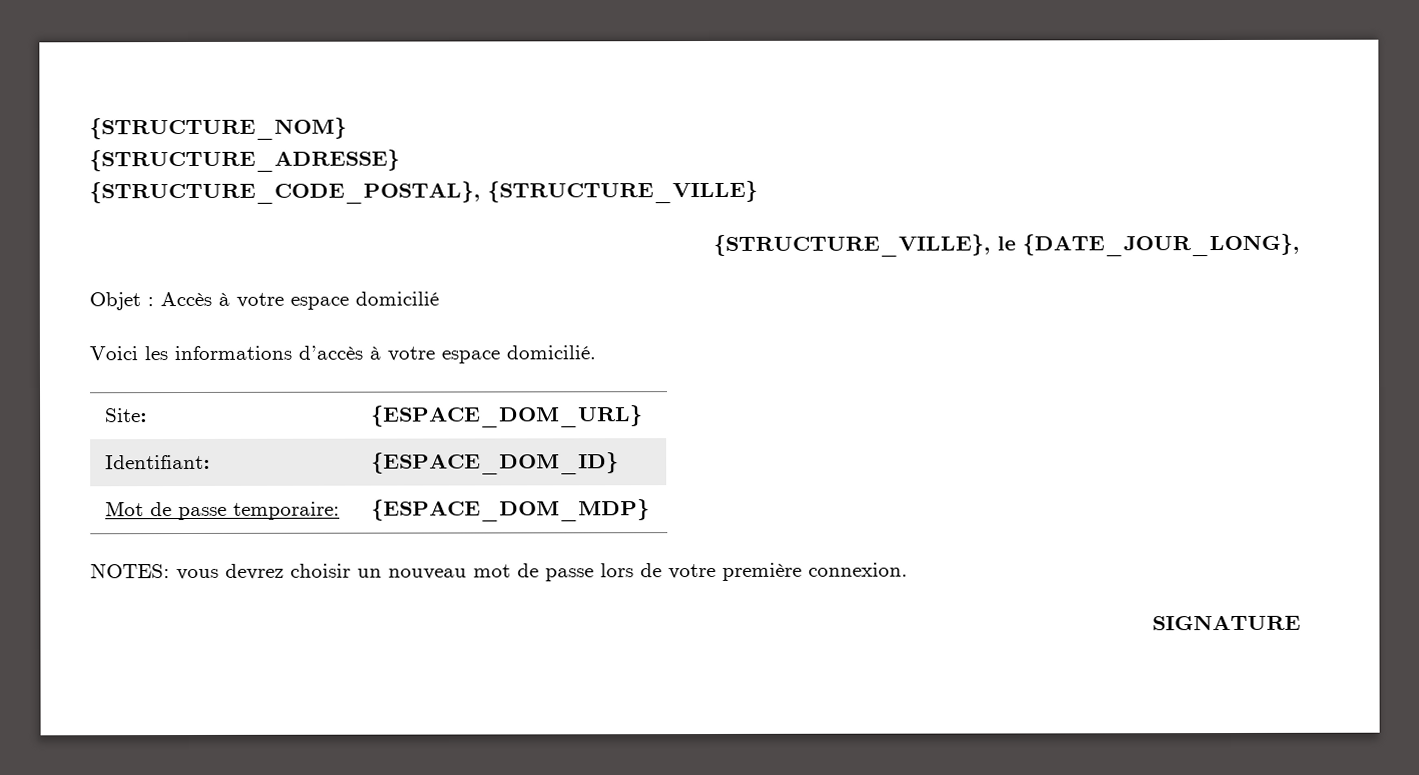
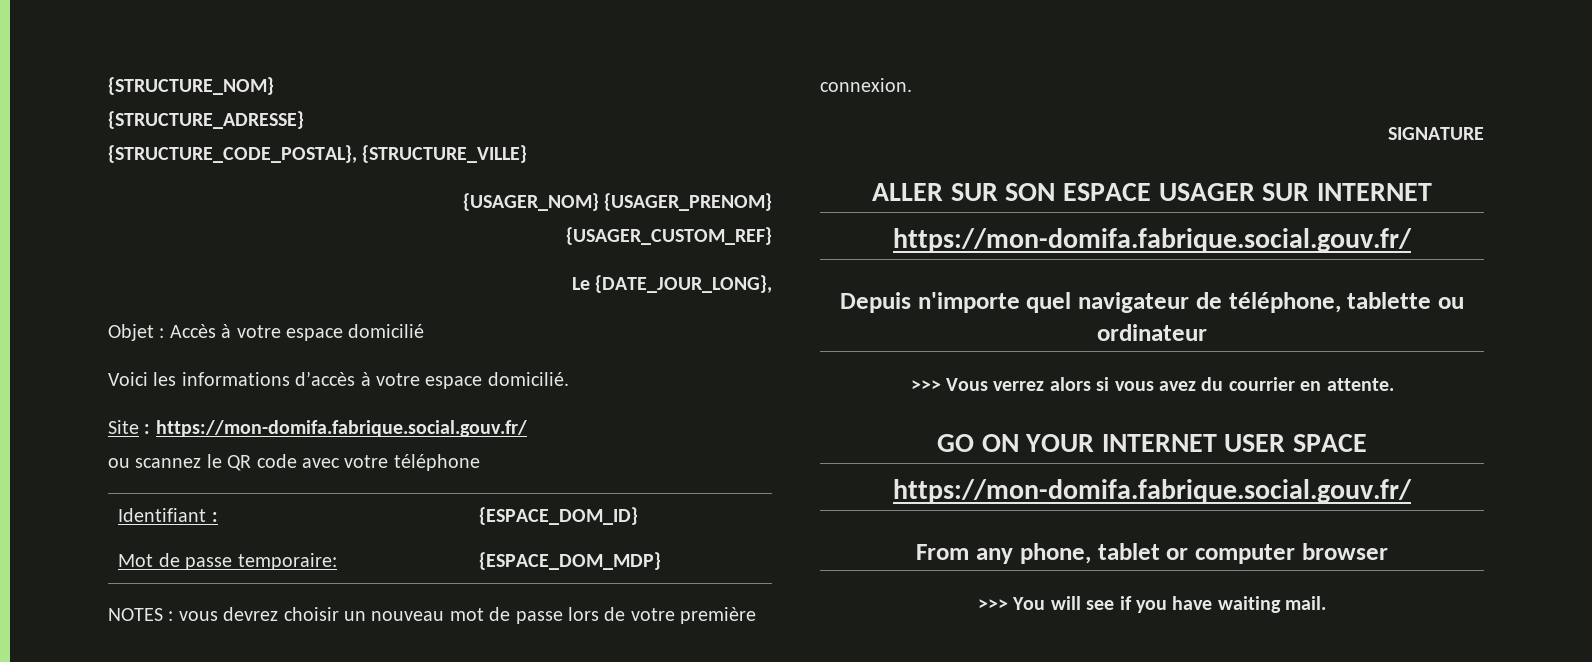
[713,234,1016,257] {STRUCTURE_VILLE}, le -> [462,193,772,211] [566,227,772,245] [571,277,590,290] {USAGER_NOM} {USAGER_PRENOM} // {USAGER_CUSTOM_REF} // Le
[105,408,149,423] [371,405,644,428] [105,454,212,470] // Site: | {ESPACE_DOM_URL} // Identifiant: -> [108,420,527,437] [108,454,480,471] [118,508,218,522] // Site : https://mon-domifa.fabrique.social.gouv.fr/ // ou scannez le QR code avec votre téléphone // Identifiant :
[90,563,170,579] NOTES: -> [108,608,174,621] NOTES :
(1301, 622) none -> [872,183,1432,201] [893,228,1412,252] [839,292,1465,313] [1097,324,1207,341] [910,377,1394,391] [937,434,1367,452] [893,479,1412,503] [916,543,1388,564] [977,596,1327,613] // ALLER SUR SON ESPACE USAGER SUR INTERNET // https://mon-domifa.fabrique.social.gouv.fr/ // Depuis n'importe quel navigateur de téléphone, tablette ou ordinateur // >>> Vous verrez alors si vous avez du courrier en attente. // GO ON YOUR INTERNET USER SPACE // https://mon-domifa.fabrique.social.gouv.fr/ // From any phone, tablet or computer browser // >>> You will see if you have waiting mail.

